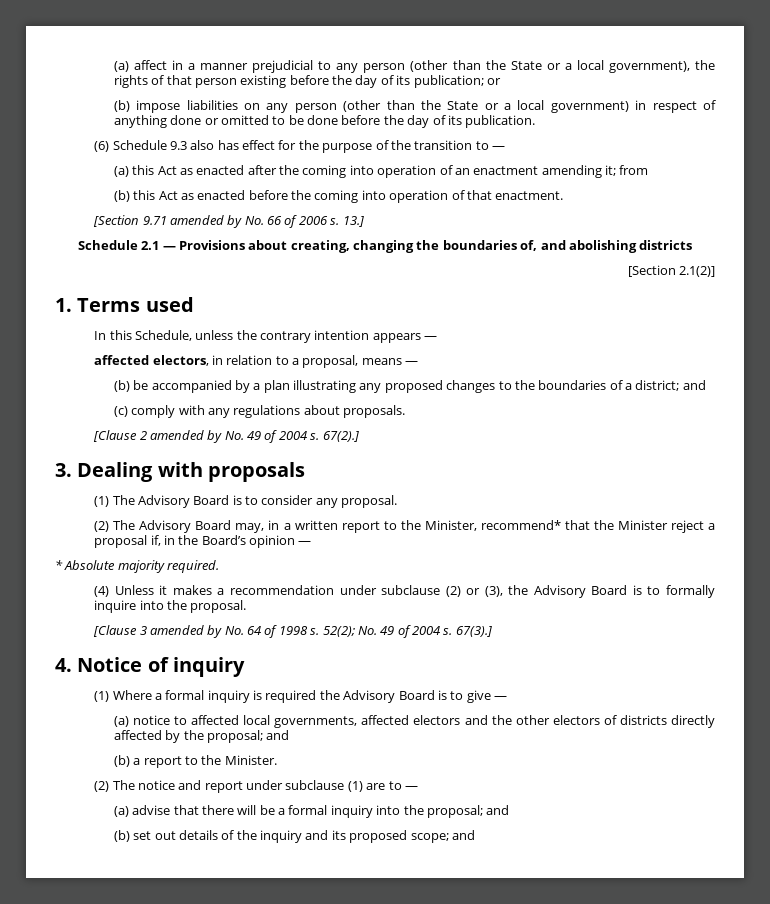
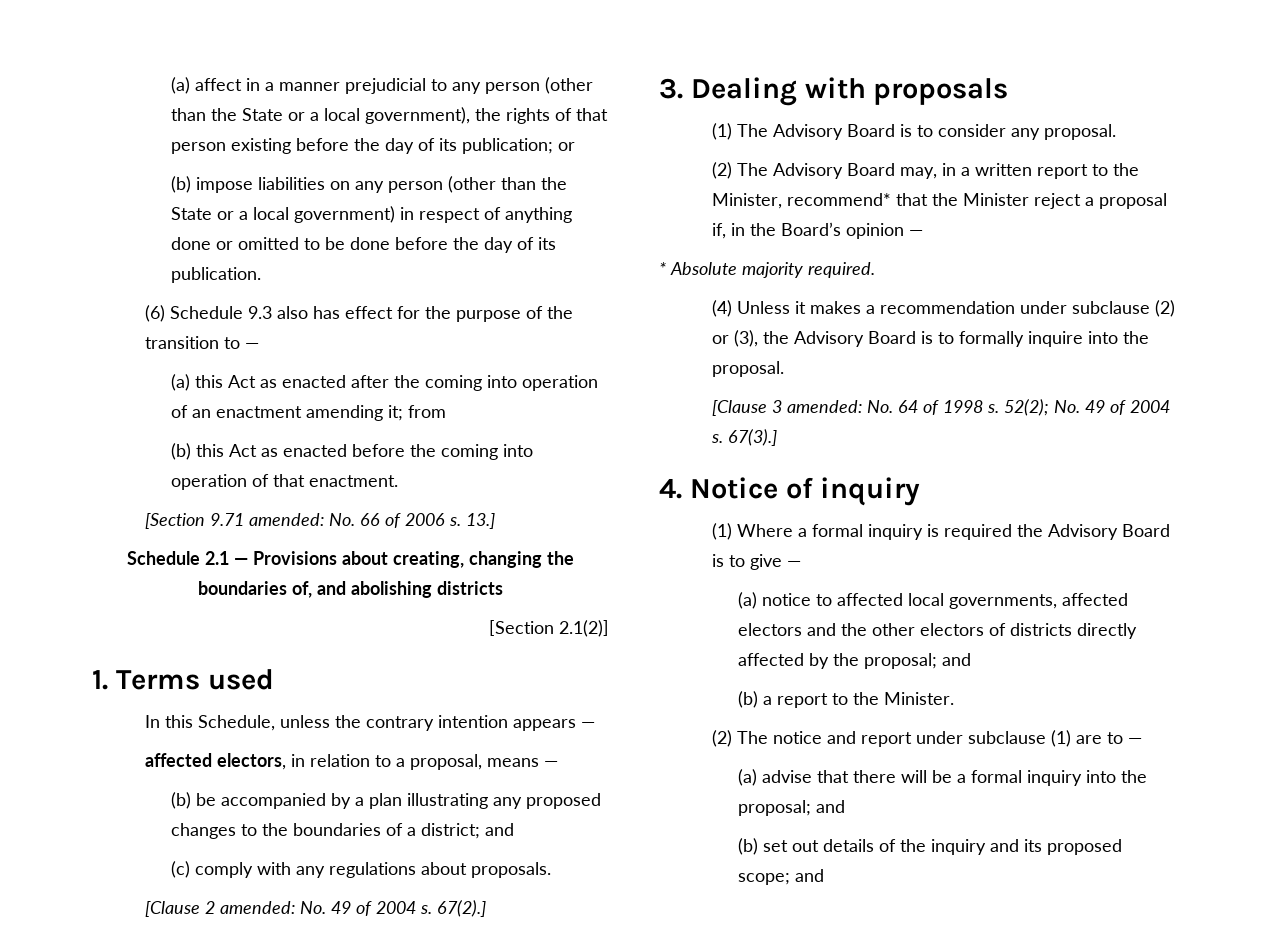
[169,215,243,228] amended by -> [248,513,324,526] amended:
[149,430,223,443] amended by -> [219,901,295,914] amended:
[149,625,223,638] amended by -> [786,400,862,413] amended:

